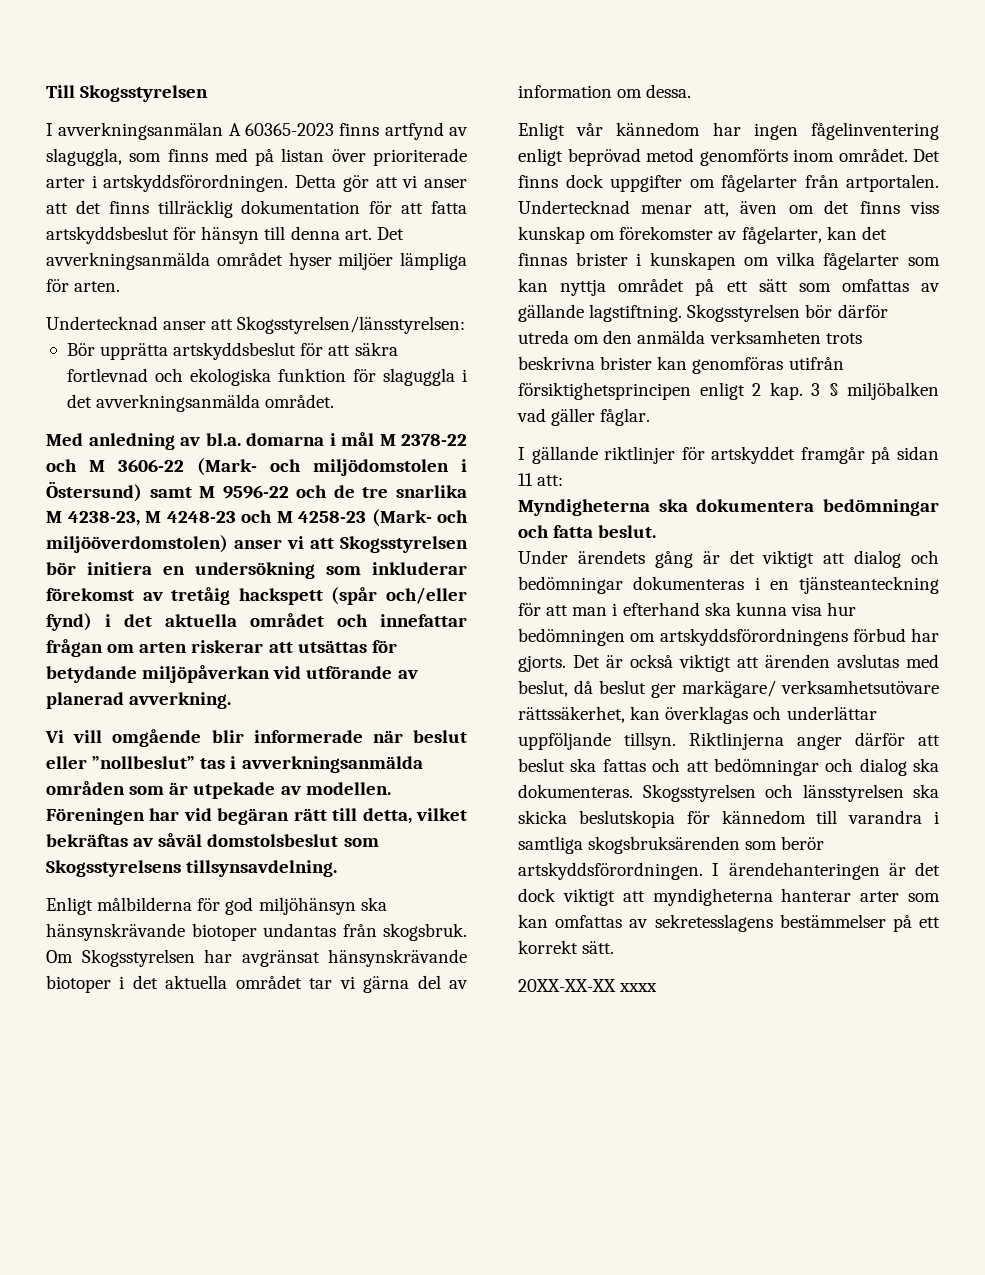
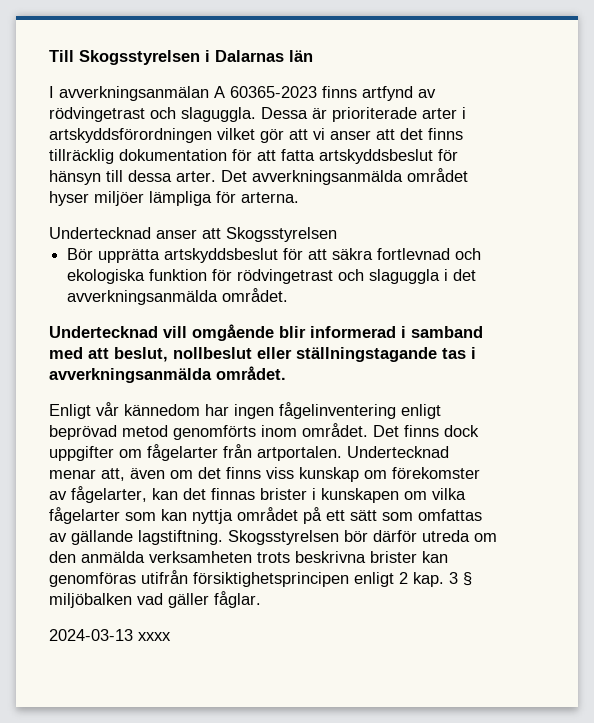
(209, 93) none -> [205,50,313,62] i Dalarnas län
[46,148,366,166] slaguggla, som finns med på listan över -> [49,107,327,122] rödvingetrast och slaguggla. Dessa är
[103,174,337,192] artskyddsförordningen. Detta -> [49,128,255,143] artskyddsförordningen vilket
[290,226,372,240] denna art. -> [128,170,216,182] dessa arter.
[74,281,121,292] arten. -> [241,192,299,203] arterna.
[237,316,466,334] Skogsstyrelsen/länsstyrelsen: -> [226,227,337,242] Skogsstyrelsen
(376, 375) none -> [237,269,365,284] rödvingetrast och
[46,432,467,450] [46,458,467,476] [46,481,467,502] [46,509,468,527] [46,535,468,553] [46,562,467,579] [46,587,468,605] [46,613,467,631] [46,639,397,657] [46,665,418,683] [46,692,232,709] [45,729,468,747] [46,756,423,773] [46,781,391,799] [46,808,467,825] [46,833,379,847] [46,860,338,877] [46,897,387,915] [46,923,467,941] [46,949,467,967] [46,975,469,993] [518,84,692,98] Med anledning av bl.a. domarna i mål M 2378-22 och M 3606-22 (Mark- och miljödomstolen i Östersund) samt M 9596-22 och de tre snarlika M 4238-23, M 4248-23 och M 4258-23 (Mark- och miljööverdomstolen) anser vi att Skogsstyrelsen bör initiera en undersökning som inkluderar förekomst av tretåig hackspett (spår och/eller fynd) i det aktuella området och innefattar frågan om arten riskerar att utsättas för betydande miljöpåverkan vid utförande av planerad avverkning. // Vi vill omgående blir informerade när beslut eller ”nollbeslut” tas i avverkningsanmälda områden som är utpekade av modellen. Föreningen har vid begäran rätt till detta, vilket bekräftas av såväl domstolsbeslut som Skogsstyrelsens tillsynsavdelning. // Enligt målbilderna för god miljöhänsyn ska hänsynskrävande biotoper undantas från skogsbruk. Om Skogsstyrelsen har avgränsat hänsynskrävande biotoper i det aktuella området tar vi gärna del av information om dessa. -> [49,324,483,341] [49,347,476,362] [49,366,286,383] Undertecknad vill omgående blir informerad i samband med att beslut, nollbeslut eller ställningstagande tas i avverkningsanmälda området.
[518,446,939,464] [518,473,564,486] [518,499,939,516] [518,525,657,538] [518,550,939,568] [518,576,939,594] [518,602,857,616] [518,628,939,646] [518,654,939,672] [518,680,939,698] [518,706,877,724] [518,732,940,750] [518,758,939,776] [518,784,939,802] [518,810,939,828] [518,836,825,854] [518,862,940,880] [518,888,940,906] [518,914,940,932] [518,940,615,954] [518,979,616,992] I gällande riktlinjer för artskyddet framgår på sidan 11 att: // Myndigheterna ska dokumentera bedömningar och fatta beslut. // Under ärendets gång är det viktigt att dialog och bedömningar dokumenteras i en tjänsteanteckning för att man i efterhand ska kunna visa hur bedömningen om artskyddsförordningens förbud har gjorts. Det är också viktigt att ärenden avslutas med beslut, då beslut ger markägare/ verksamhetsutövare rättssäkerhet, kan överklagas och underlättar uppföljande tillsyn. Riktlinjerna anger därför att beslut ska fattas och att bedömningar och dialog ska dokumenteras. Skogsstyrelsen och länsstyrelsen ska skicka beslutskopia för kännedom till varandra i samtliga skogsbruksärenden som berör artskyddsförordningen. I ärendehanteringen är det dock viktigt att myndigheterna hanterar arter som kan omfattas av sekretesslagens bestämmelser på ett korrekt sätt. // 20XX-XX-XX -> [49,629,133,641] 2024-03-13

